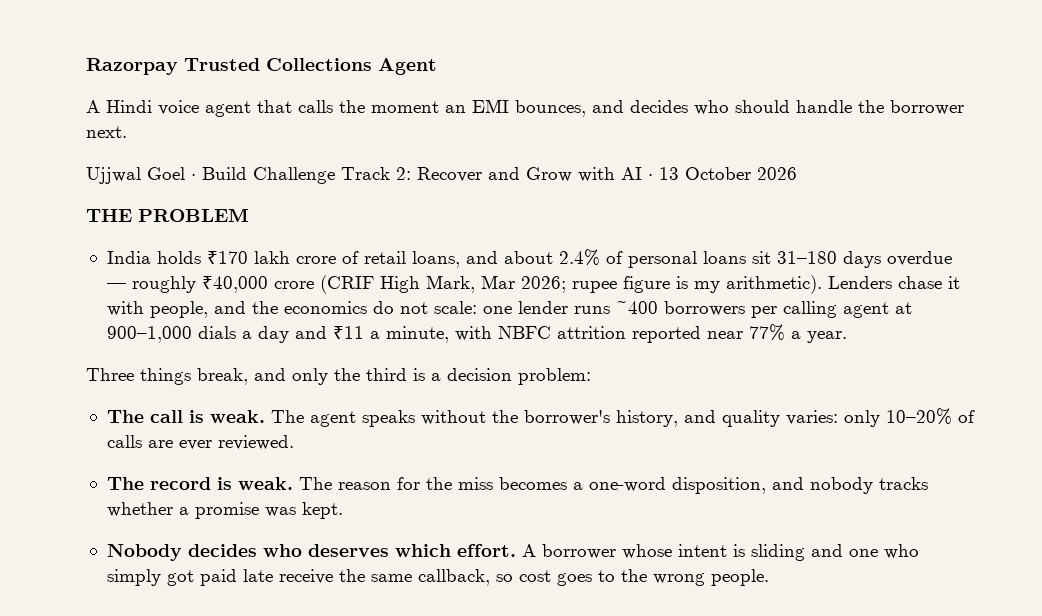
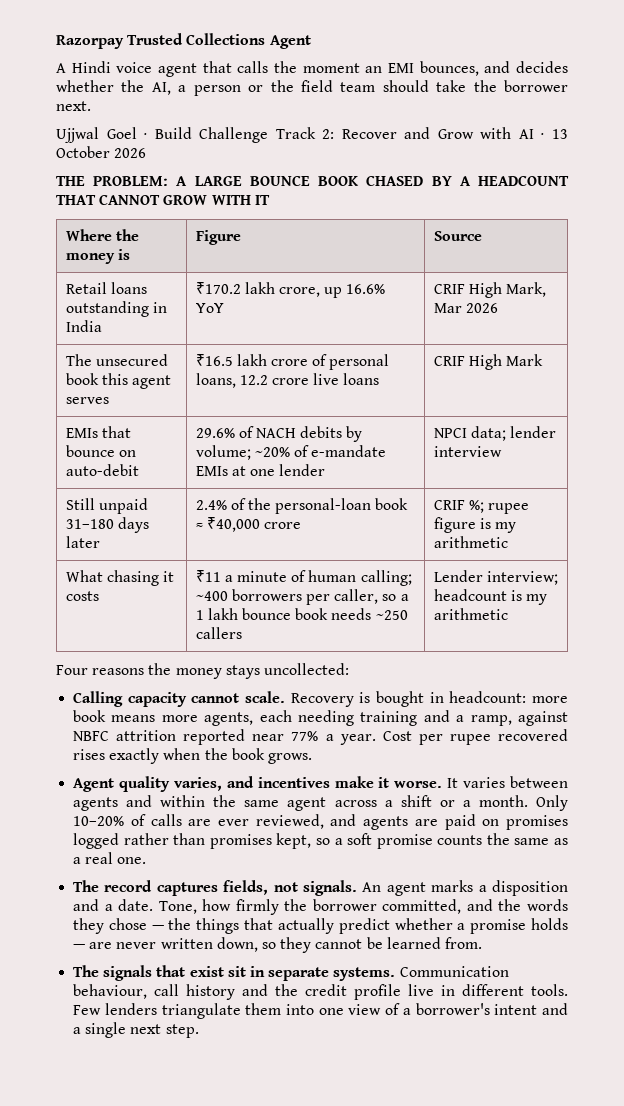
[694,100,852,115] who should handle -> [56,80,467,96] whether the AI, a person or the field team should take
[138,208,249,222] [106,249,952,268] [106,275,960,294] [106,301,912,318] [106,326,492,343] PROBLEM // India holds ₹170 lakh crore of retail loans, and about 2.4% of personal loans sit 31–180 days overdue — roughly ₹40,000 crore (CRIF High Mark, Mar 2026; rupee figure is my arithmetic). Lenders chase it with people, and the economics do not scale: one lender runs ~400 borrowers per calling agent at 900–1,000 dials a day and ₹11 a minute, with -> [93,175,569,186] [56,194,270,205] [65,229,139,241] [65,249,130,264] [195,230,241,245] [433,231,482,241] [65,282,147,294] [65,301,167,317] [65,320,102,332] [195,282,386,298] [195,303,224,313] [433,282,547,298] [433,303,498,313] [65,354,168,366] [65,373,172,389] [65,397,109,404] [195,354,390,370] [195,373,380,388] [433,354,544,370] [65,426,131,438] [65,445,136,457] [65,464,139,476] [195,426,363,442] [195,445,387,460] [195,464,326,476] [433,426,557,441] [433,446,502,457] [65,498,148,514] [65,517,149,533] [65,536,100,548] [195,498,409,514] [195,517,302,532] [433,500,530,514] [433,517,517,533] [433,536,508,548] [65,570,175,586] [65,591,99,601] [195,570,412,586] [195,589,409,605] [195,608,408,620] [195,627,242,639] [433,570,558,585] [433,589,548,605] [433,608,508,620] [56,663,349,679] [73,691,568,707] [73,710,568,726] PROBLEM: A LARGE BOUNCE BOOK CHASED BY A HEADCOUNT THAT CANNOT GROW WITH IT // Where the money is | Figure | Source // Retail loans outstanding in India | ₹170.2 lakh crore, up 16.6% YoY | CRIF High Mark, Mar 2026 // The unsecured book this agent serves | ₹16.5 lakh crore of personal loans, 12.2 crore live loans | CRIF High Mark // EMIs that bounce on auto-debit | 29.6% of NACH debits by volume; ~20% of e-mandate EMIs at one lender | NPCI data; lender interview // Still unpaid 31–180 days later | 2.4% of the personal-loan book ≈ ₹40,000 crore | CRIF %; rupee figure is my arithmetic // What chasing it costs | ₹11 a minute of human calling; ~400 borrowers per caller, so a 1 lakh bounce book needs ~250 callers | Lender interview; headcount is my arithmetic // Four reasons the money stays uncollected: // Calling capacity cannot scale. Recovery is bought in headcount: more book means more agents, each needing training and a ramp, against
[86,368,591,385] [106,410,880,427] // Three things break, and only the third is a decision problem: // The call is weak. The agent speaks without the borrower's history, and quality varies: only -> [382,729,568,745] [73,748,312,764] [73,776,568,792] [73,795,568,811] Cost per rupee recovered rises exactly when the book grows. // Agent quality varies, and incentives make it worse. It varies between agents and within the same agent across a shift or a month. Only
[217,435,294,450] [106,477,928,494] [106,502,343,519] [106,544,919,561] [106,569,769,586] reviewed. // The record is weak. The reason for the miss becomes a one-word disposition, and nobody tracks whether a promise was kept. // Nobody decides who deserves which effort. A borrower whose intent is sliding and one who simply got paid late receive the same callback, so cost goes to the wrong people. -> [255,814,569,830] [73,833,568,849] [73,852,147,864] [73,880,568,896] [73,899,568,915] [73,918,568,934] [73,937,482,953] [73,965,509,981] [73,984,568,1000] [73,1003,569,1019] [73,1022,199,1038] reviewed, and agents are paid on promises logged rather than promises kept, so a soft promise counts the same as a real one. // The record captures fields, not signals. An agent marks a disposition and a date. Tone, how firmly the borrower committed, and the words they chose — the things that actually predict whether a promise holds — are never written down, so they cannot be learned from. // The signals that exist sit in separate systems. Communication behaviour, call history and the credit profile live in different tools. Few lenders triangulate them into one view of a borrower's intent and a single next step.

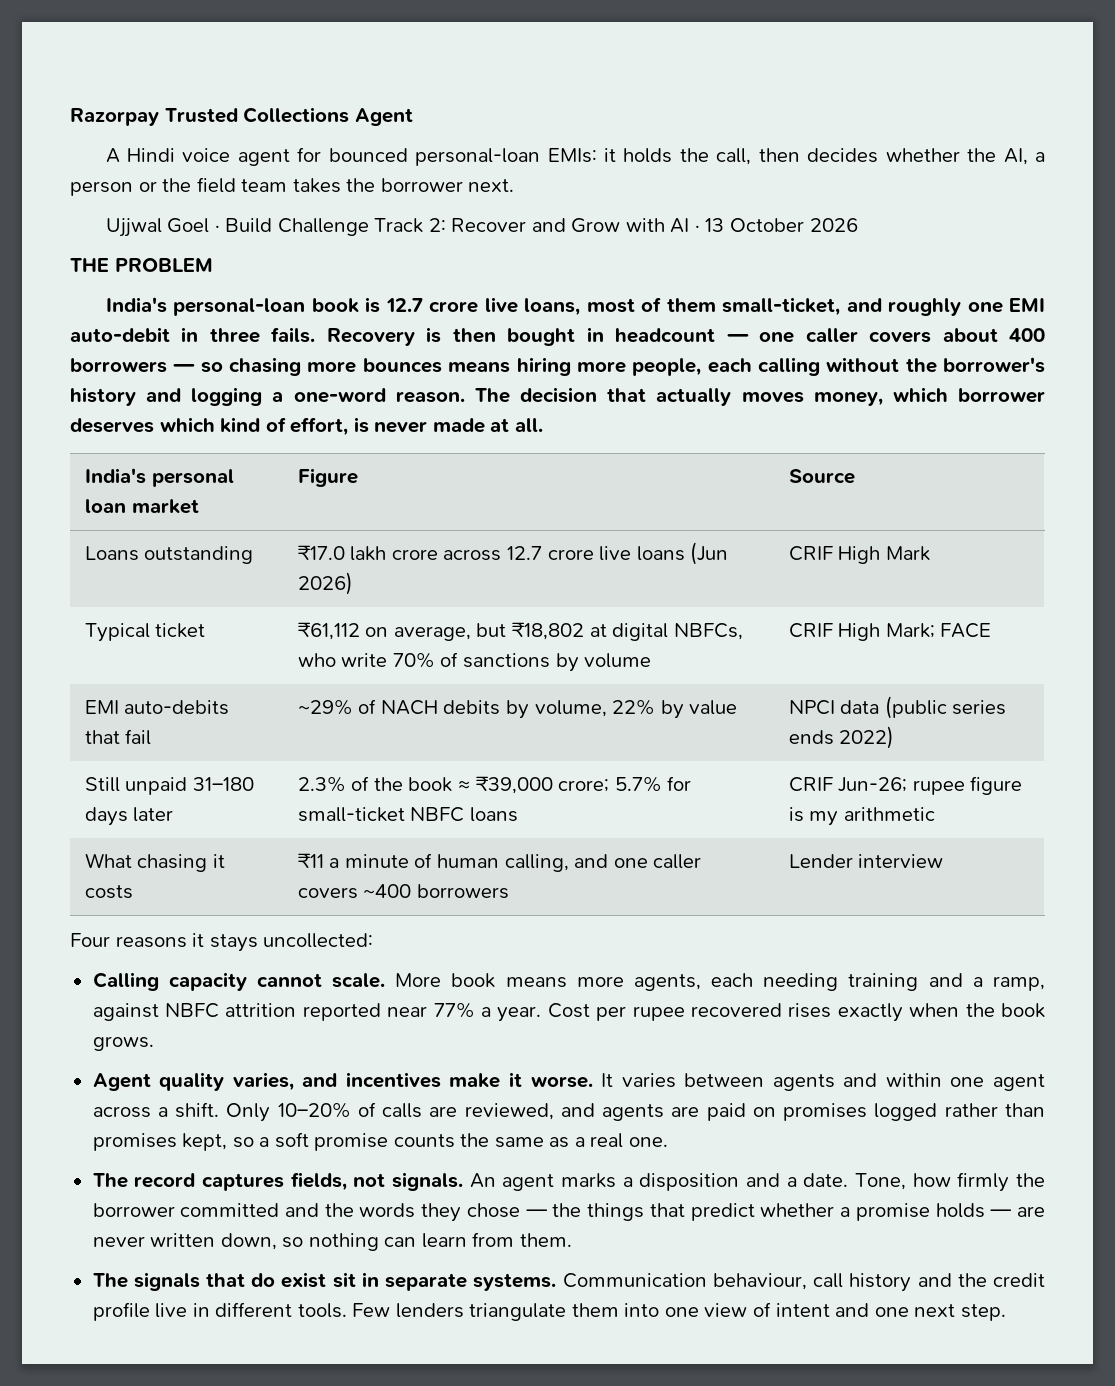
[202,61,511,76] that calls the moment an EMI bounces, and -> [297,147,800,166] for bounced personal-loan EMIs: it holds the call, then
[382,80,467,92] should take -> [292,178,341,193] takes
[93,175,569,186] [56,194,270,205] [65,229,139,241] [65,249,130,264] PROBLEM: A LARGE BOUNCE BOOK CHASED BY A HEADCOUNT THAT CANNOT GROW WITH IT // Where the money is -> [114,258,213,272] [105,297,1046,316] [70,327,1046,346] [70,357,1045,376] [70,387,1046,406] [70,417,543,436] [84,468,234,487] [84,499,199,514] PROBLEM // India's personal-loan book is 12.7 crore live loans, most of them small-ticket, and roughly one EMI auto-debit in three fails. Recovery is then bought in headcount — one caller covers about 400 borrowers — so chasing more bounces means hiring more people, each calling without the borrower's history and logging a one-word reason. The decision that actually moves money, which borrower deserves which kind of effort, is never made at all. // India's personal loan market
[65,282,147,294] Retail loans -> [84,546,139,561] Loans
[152,302,167,313] [65,320,102,332] [195,282,386,298] [195,303,224,313] [433,282,547,298] [433,303,498,313] [65,354,168,366] [65,373,172,389] [65,397,109,404] [195,354,390,370] [195,373,268,388] in India | ₹170.2 lakh crore, up 16.6% YoY | CRIF High Mark, Mar 2026 // The unsecured book this agent serves | ₹16.5 lakh crore of personal loans, 12.2 -> [297,545,542,561] | ₹17.0 lakh crore across 12.7
(380, 379) none -> [690,542,729,565] [297,572,353,595] (Jun 2026)
[65,426,131,438] [65,445,136,457] [65,464,139,476] [195,426,363,442] [195,445,387,460] [195,464,326,476] [433,426,557,441] [433,446,502,457] EMIs that bounce on auto-debit | 29.6% of NACH debits by volume; ~20% of e-mandate EMIs at one lender | NPCI data; lender interview -> [84,623,206,642] [297,622,743,641] [297,652,652,672] [788,623,992,641] [84,700,230,715] [84,729,152,745] [297,699,738,719] [788,696,1007,719] [788,726,895,749] Typical ticket | ₹61,112 on average, but ₹18,802 at digital NBFCs, who write 70% of sanctions by volume | CRIF High Mark; FACE // EMI auto-debits that fail | ~29% of NACH debits by volume, 22% by value | NPCI data (public series ends 2022)
[195,500,227,510] 2.4% -> [297,776,346,792] 2.3%
[275,498,372,514] personal-loan -> (403, 784) none
[206,517,302,532] [433,500,484,513] ₹40,000 crore | CRIF %; -> [475,776,692,794] [297,807,518,822] [788,777,908,792] ₹39,000 crore; 5.7% for small-ticket NBFC loans | CRIF Jun-26;
[360,570,412,586] [195,589,409,605] [195,608,408,620] [195,627,242,639] [433,570,558,585] [433,589,548,605] [433,608,508,620] calling; ~400 borrowers per caller, so a 1 lakh bounce book needs ~250 callers | Lender interview; headcount is my arithmetic -> [504,854,702,872] [297,884,509,899] [788,854,944,868] calling, and one caller covers ~400 borrowers | Lender interview
[148,663,222,679] the money -> [192,933,205,947] it
[290,691,568,707] Recovery is bought in headcount: more -> [395,973,442,987] More
[213,795,280,807] the same -> [950,1077,985,1087] one
[400,795,528,807] shift or a month. -> [175,1102,220,1118] shift.
[217,819,249,826] ever -> (458, 1111) none
[382,899,462,914] committed, -> [180,1203,280,1217] committed
[277,918,334,934] actually -> (685, 1210) none
[280,937,482,953] they cannot be learned from. -> [308,1232,572,1251] nothing can learn from them.
(186, 971) none -> [251,1273,276,1287] do
[402,1003,569,1015] [73,1022,127,1038] a borrower's intent and a single -> [775,1303,909,1317] intent and one

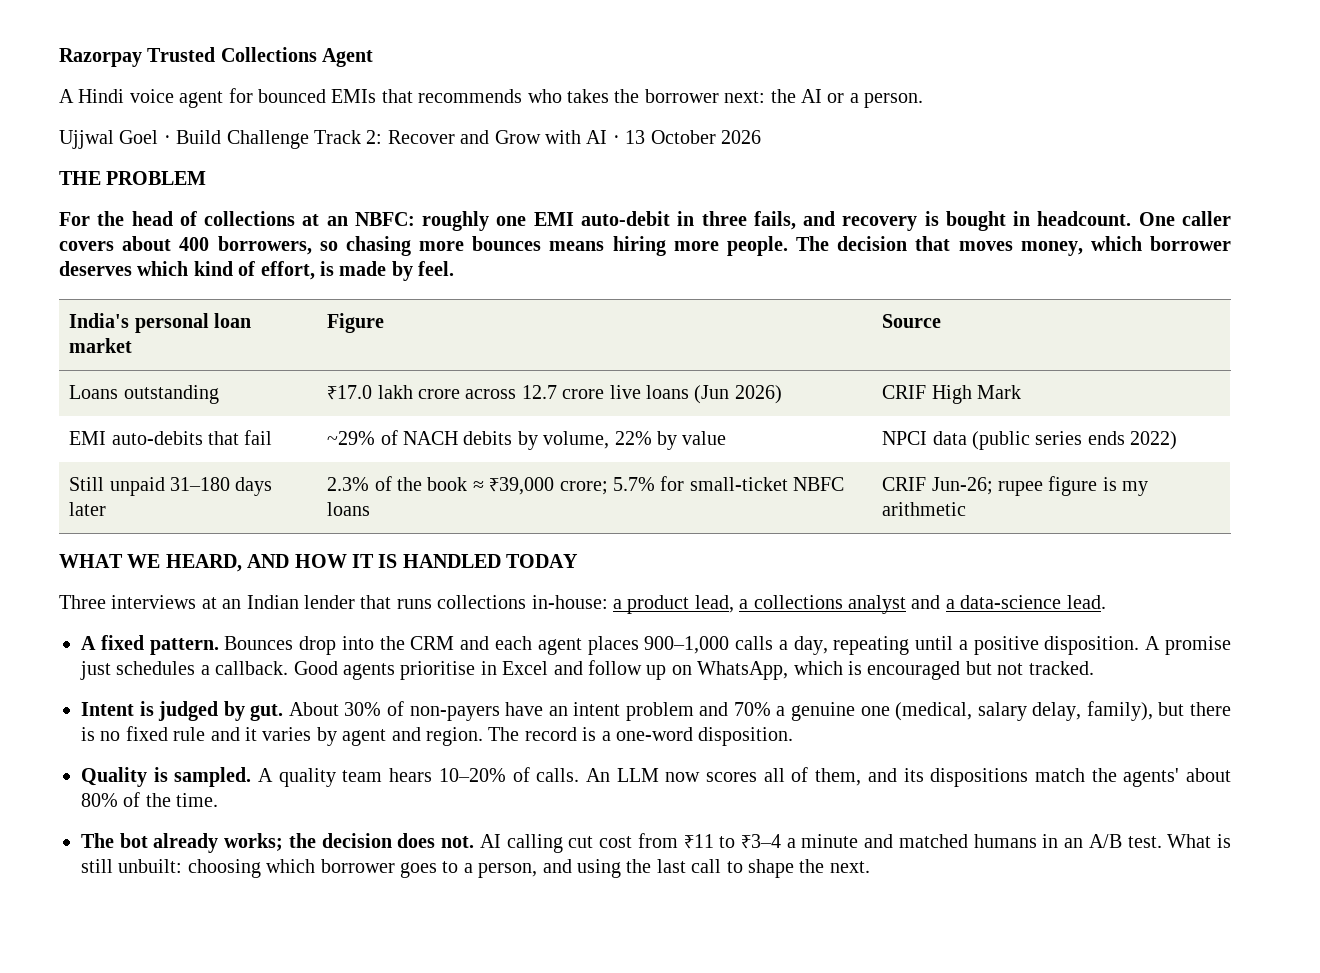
[415,148,1045,166] [70,177,515,196] personal-loan EMIs: it holds the call, then decides whether the AI, a person or the field team takes the borrower next. -> [331,89,924,108] EMIs that recommends who takes the borrower next: the AI or a person.
[105,297,882,316] India's personal-loan book is 12.7 crore live loans, most of them small-ticket, and -> [59,211,415,226] For the head of collections at an NBFC:
[271,327,795,346] fails. Recovery is then bought in headcount — one -> [753,211,1175,231] fails, and recovery is bought in headcount. One
[70,358,196,373] borrowers — -> [217,236,312,255] borrowers,
[632,357,1045,376] [70,387,465,406] people, each calling without the borrower's history and logging a one-word reason. -> [726,236,788,256] people.
[656,388,732,406] actually -> (951, 243) none
[374,418,543,433] never made at all. -> [339,261,455,281] made by feel.
[84,623,206,642] [297,622,743,641] [297,652,652,672] [788,623,992,641] // Typical ticket | ₹61,112 on average, but ₹18,802 at digital NBFCs, who write 70% of sanctions by volume | CRIF High Mark; FACE -> (1021, 392) none
[84,853,225,872] [84,885,133,899] [297,853,702,872] [297,884,509,899] [788,854,944,868] [70,933,374,952] [92,972,1045,991] [92,1002,1046,1022] [92,1036,154,1051] [92,1072,1046,1091] [92,1102,1045,1122] [92,1132,668,1151] [92,1172,1045,1192] [92,1203,1046,1222] [92,1232,572,1251] [92,1272,1046,1292] [92,1302,1006,1321] // What chasing it costs | ₹11 a minute of human calling, and one caller covers ~400 borrowers | Lender interview // Four reasons it stays uncollected: // Calling capacity cannot scale. More book means more agents, each needing training and a ramp, against NBFC attrition reported near 77% a year. Cost per rupee recovered rises exactly when the book grows. // Agent quality varies, and incentives make it worse. It varies between agents and within one agent across a shift. Only 10–20% of calls are reviewed, and agents are paid on promises logged rather than promises kept, so a soft promise counts the same as a real one. // The record captures fields, not signals. An agent marks a disposition and a date. Tone, how firmly the borrower committed and the words they chose — the things that predict whether a promise holds — are never written down, so nothing can learn from them. // The signals that do exist sit in separate systems. Communication behaviour, call history and the credit profile live in different tools. Few lenders triangulate them into one view of intent and one next step. -> [59,554,579,572] [59,595,1106,614] [81,635,1231,655] [80,660,1094,680] [81,701,1232,721] [81,726,794,746] [81,767,1231,787] [81,792,219,807] [81,833,1232,853] [81,859,870,878] // WHAT WE HEARD, AND HOW IT IS HANDLED TODAY // Three interviews at an Indian lender that runs collections in-house: a product lead, a collections analyst and a data-science lead. // A fixed pattern. Bounces drop into the CRM and each agent places 900–1,000 calls a day, repeating until a positive disposition. A promise just schedules a callback. Good agents prioritise in Excel and follow up on WhatsApp, which is encouraged but not tracked. // Intent is judged by gut. About 30% of non-payers have an intent problem and 70% a genuine one (medical, salary delay, family), but there is no fixed rule and it varies by agent and region. The record is a one-word disposition. // Quality is sampled. A quality team hears 10–20% of calls. An LLM now scores all of them, and its dispositions match the agents' about 80% of the time. // The bot already works; the decision does not. AI calling cut cost from ₹11 to ₹3–4 a minute and matched humans in an A/B test. What is still unbuilt: choosing which borrower goes to a person, and using the last call to shape the next.

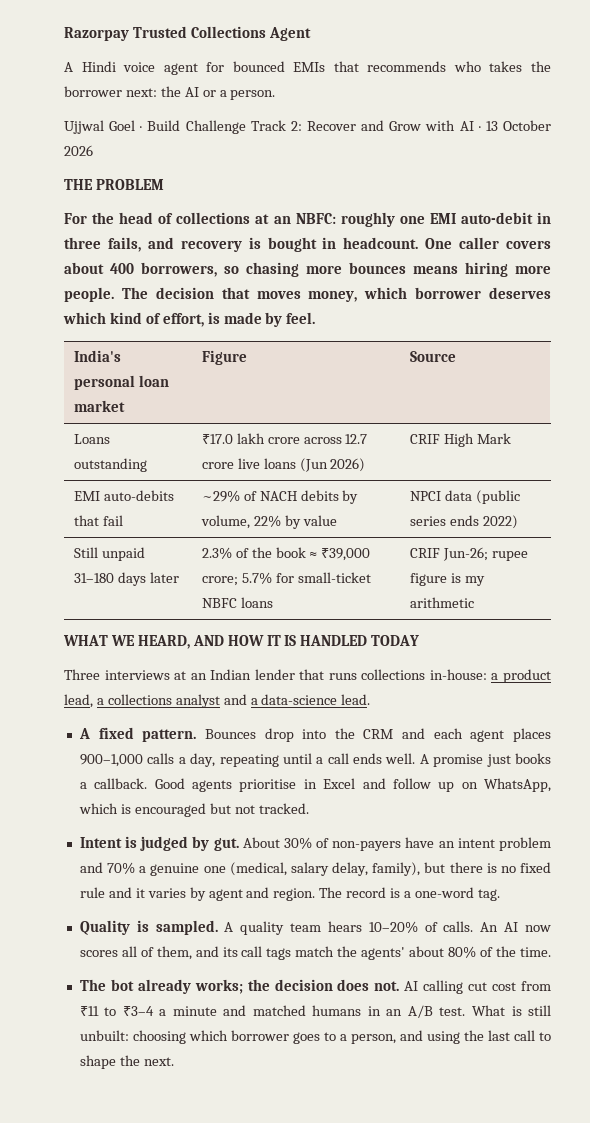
[973,636,1140,655] positive disposition. -> [327,753,416,764] call ends well.
[116,661,196,675] schedules -> [514,753,551,764] books
[698,727,794,746] disposition. -> [477,889,500,901] tag.
[616,768,659,782] LLM -> [504,922,519,932] AI
[930,768,1029,787] dispositions -> [241,946,292,960] call tags

